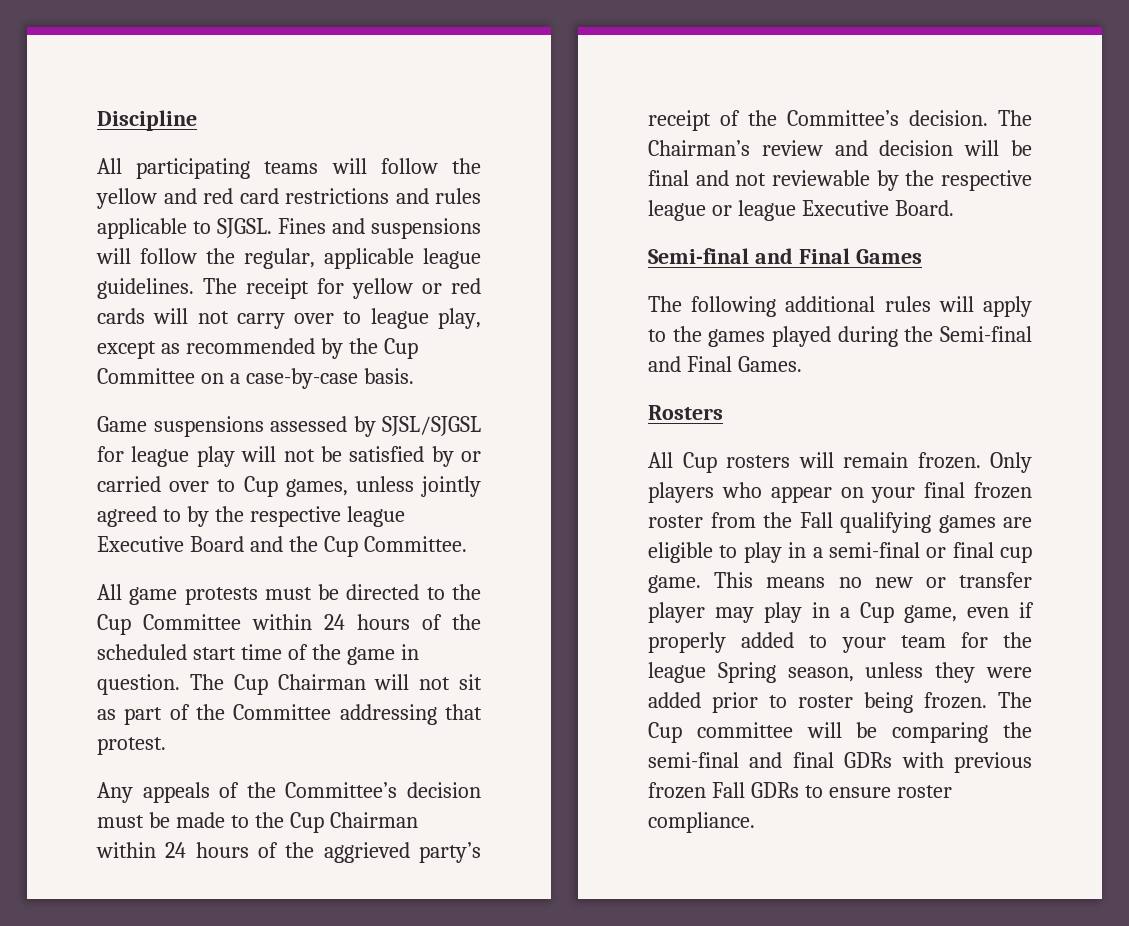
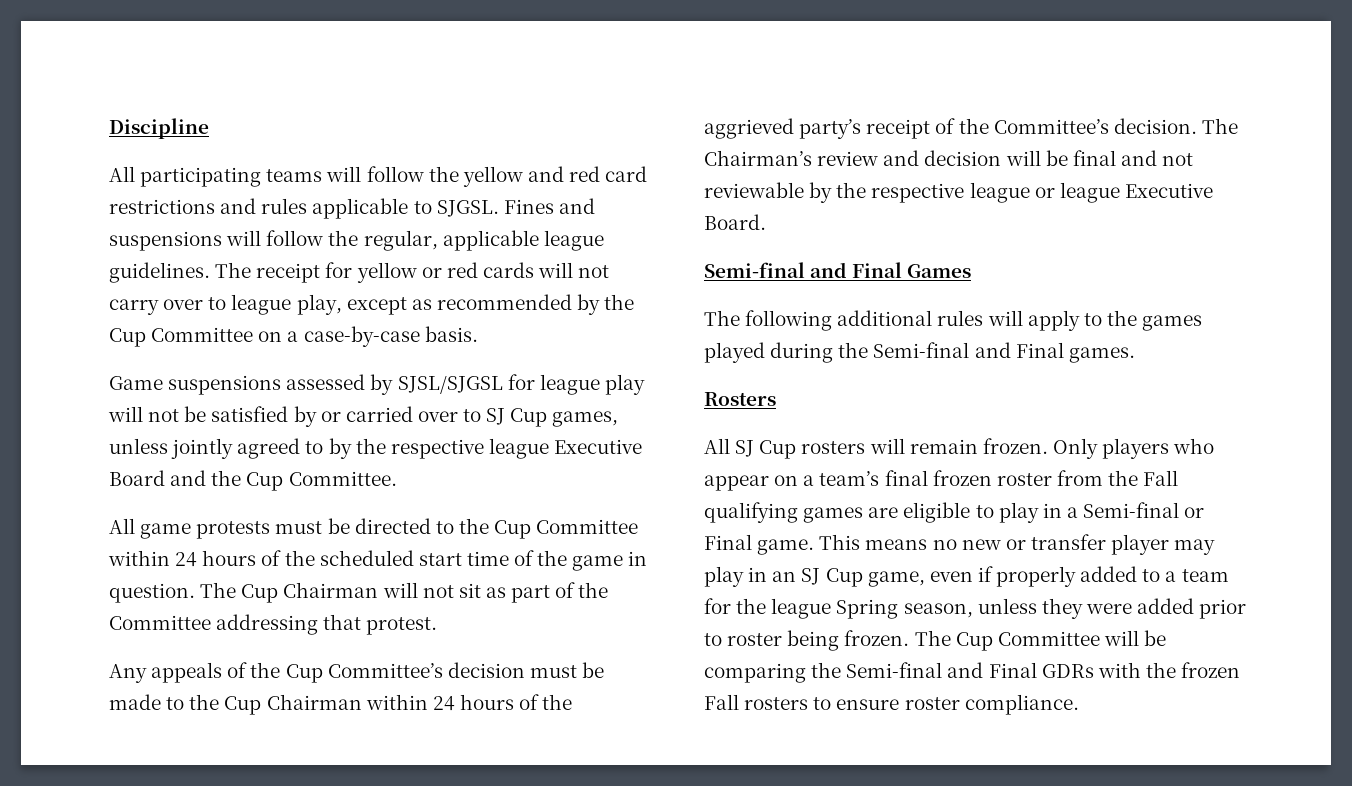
(236, 485) none -> [486,408,506,425] SJ
(276, 790) none -> [285,664,323,683] Cup
[737,356,802,372] Games. -> [1068,347,1135,363] games.
(673, 460) none -> [735,440,755,457] SJ
[871,487,916,503] your -> [803,471,880,486] a team’s
[828,542,1032,563] semi-final or final cup -> [1083,502,1205,518] [704,534,752,550] Semi-final or Final
[840,607,850,618] a -> [772,568,821,585] an SJ
[841,637,886,653] your -> [1165,571,1177,582] a
[696,722,793,738] committee -> [997,631,1100,646] Committee
[648,752,834,768] semi-final and final -> [846,662,1037,678] Semi-final and Final
[954,752,1032,773] previous -> [1145,662,1176,678] the
[750,782,799,798] GDRs -> [744,697,809,710] rosters

